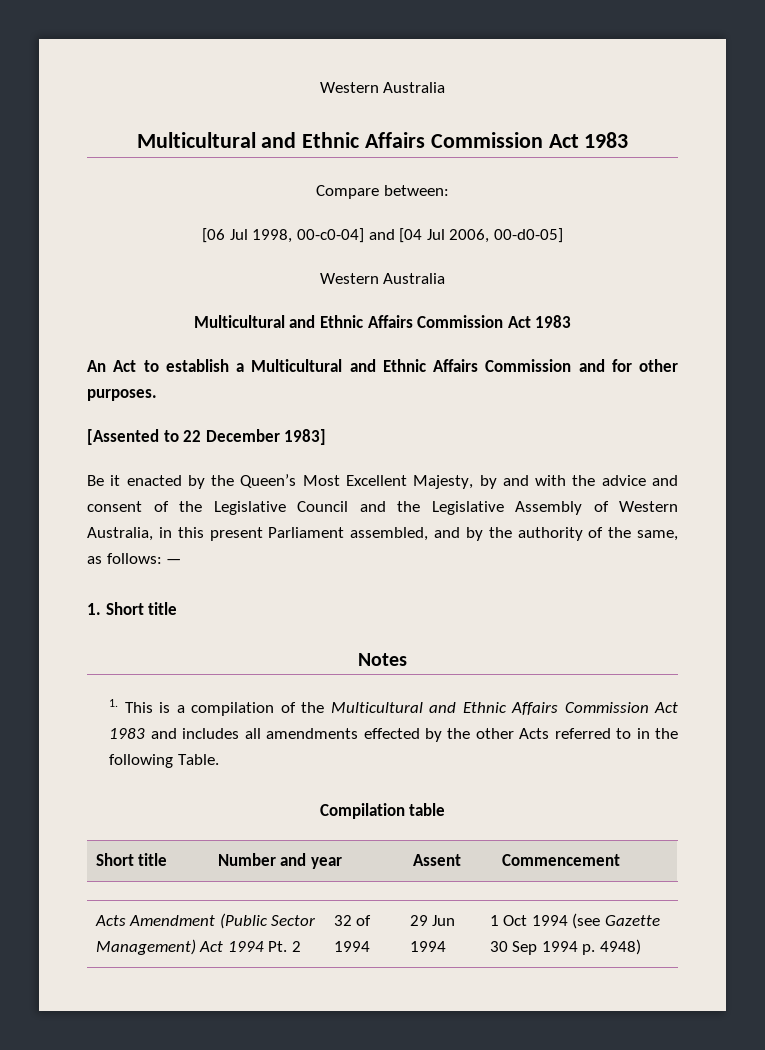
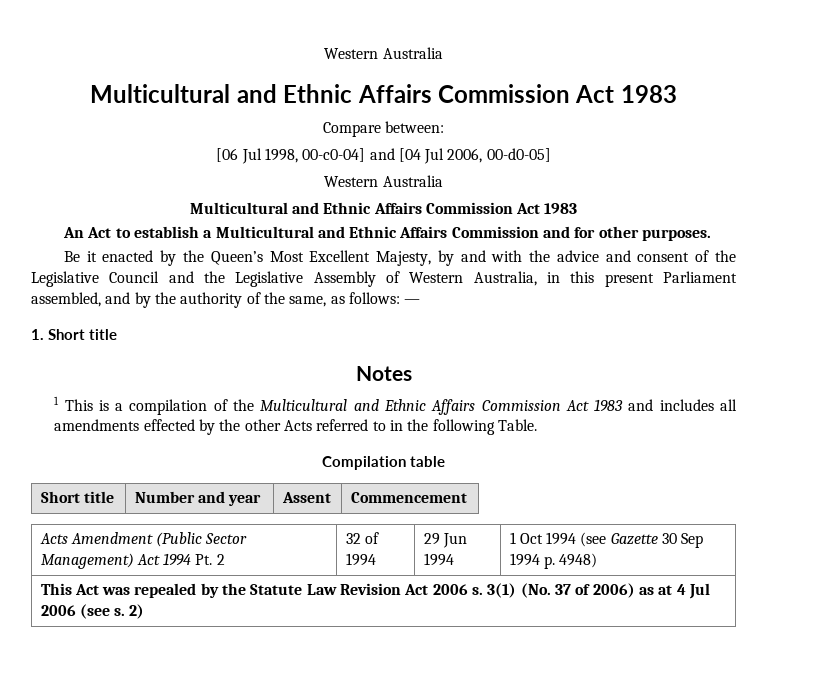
[87,429,327,445] // [Assented to 22 December 1983] -> (712, 235) none
[109,699,119,707] 1. -> [54,396,60,405] 1
(642, 947) none -> [40,583,710,599] [40,604,145,619] // This Act was repealed by the Statute Law Revision Act 2006 s. 3(1) (No. 37 of 2006) as at 4 Jul 2006 (see s. 2)

